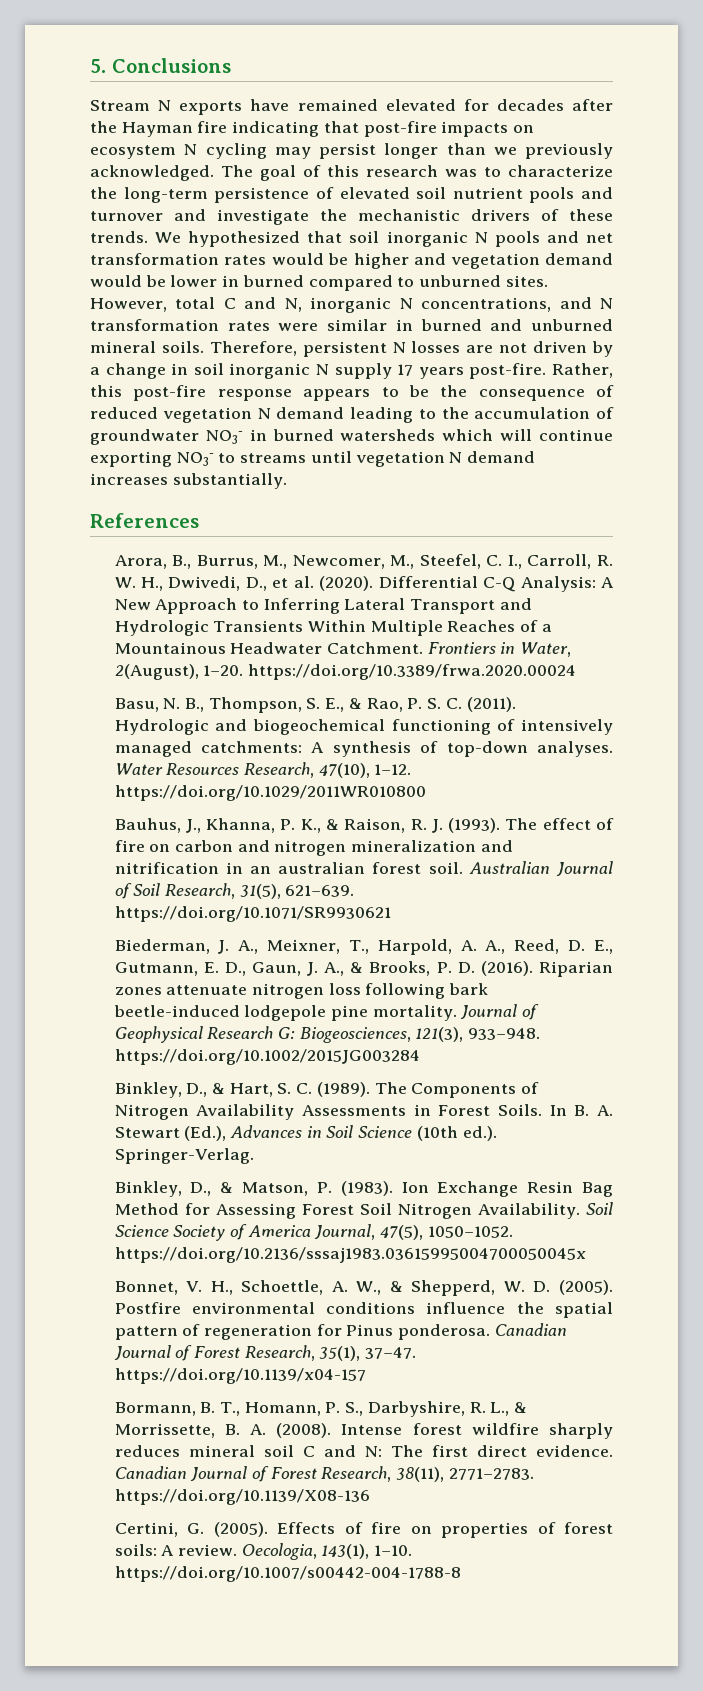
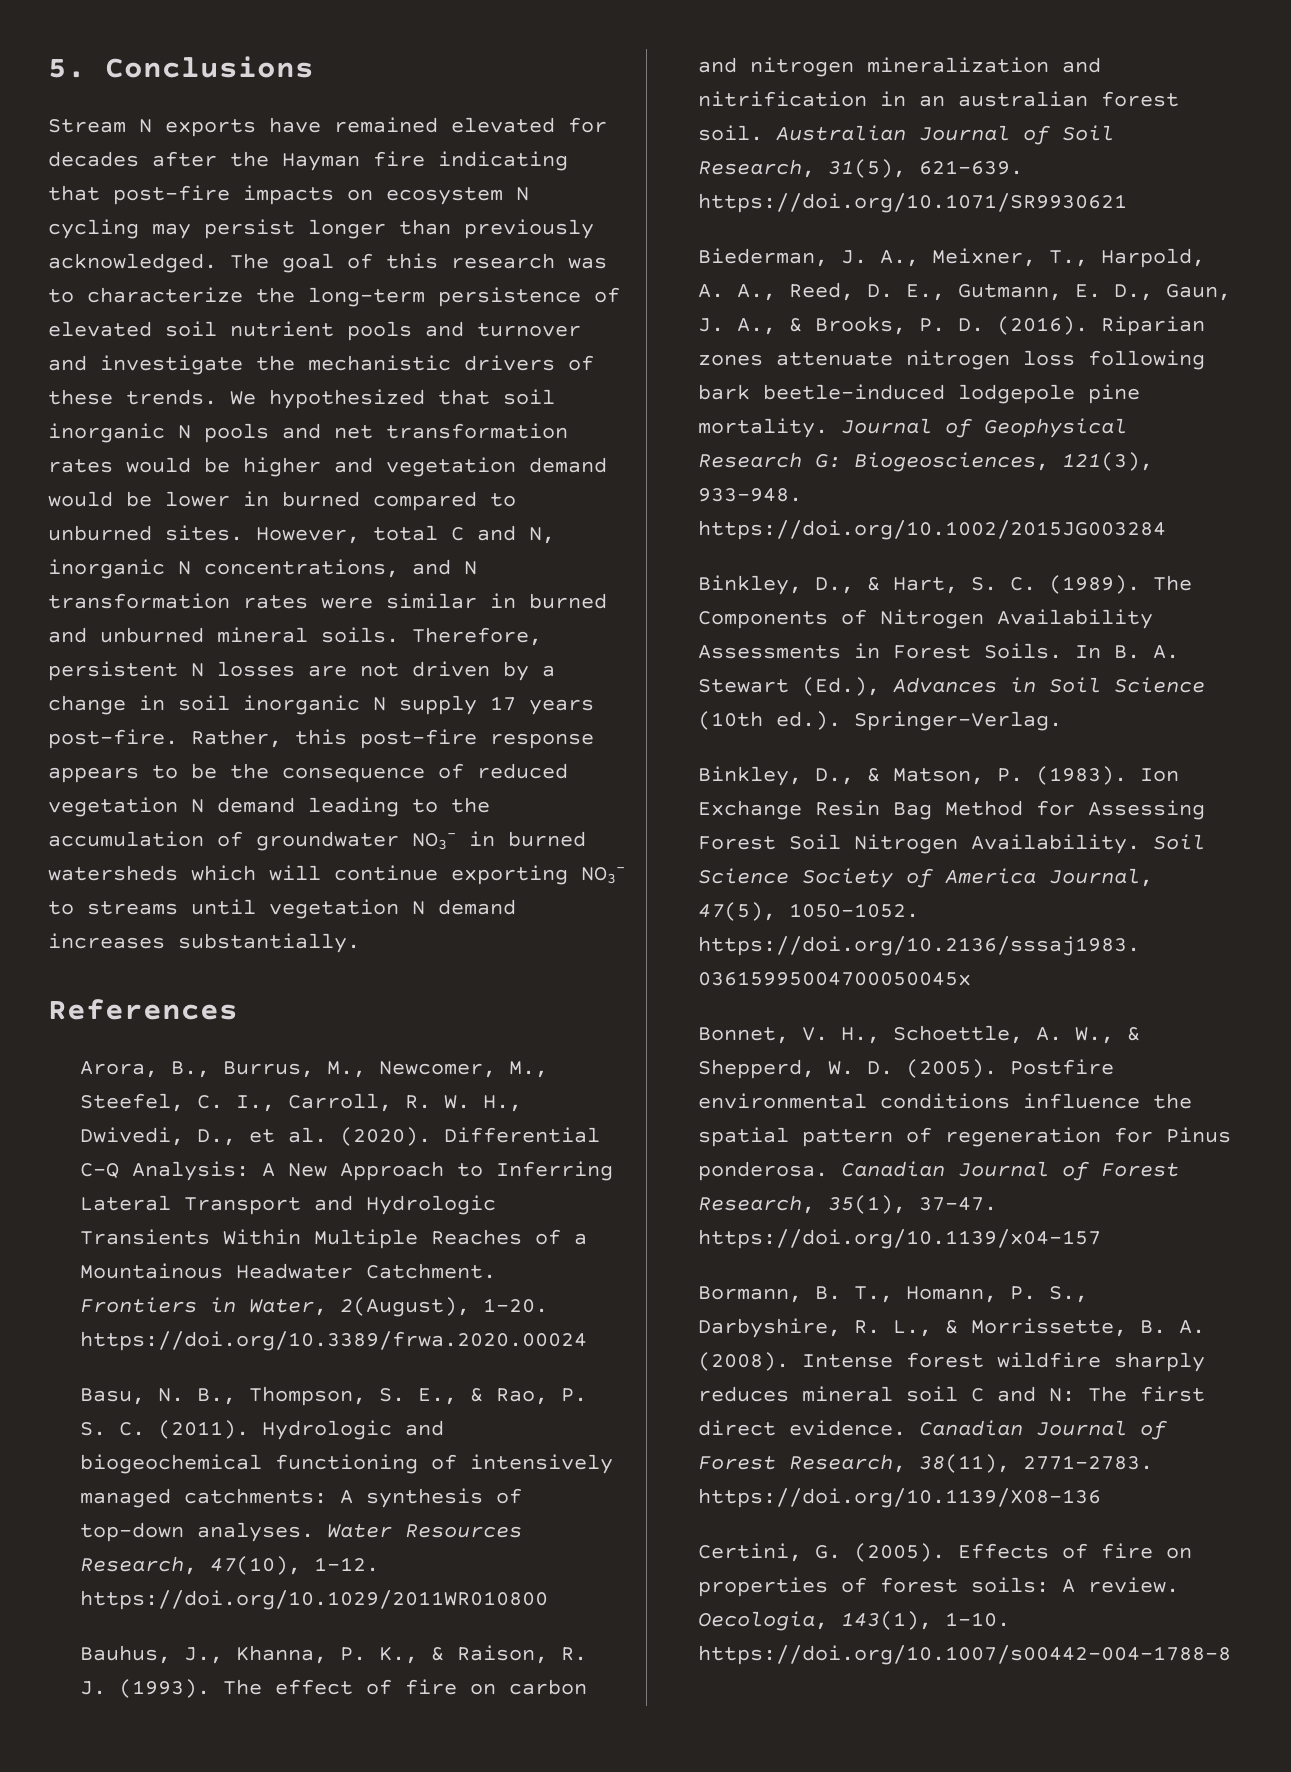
[493,147,517,155] we -> (451, 227) none

